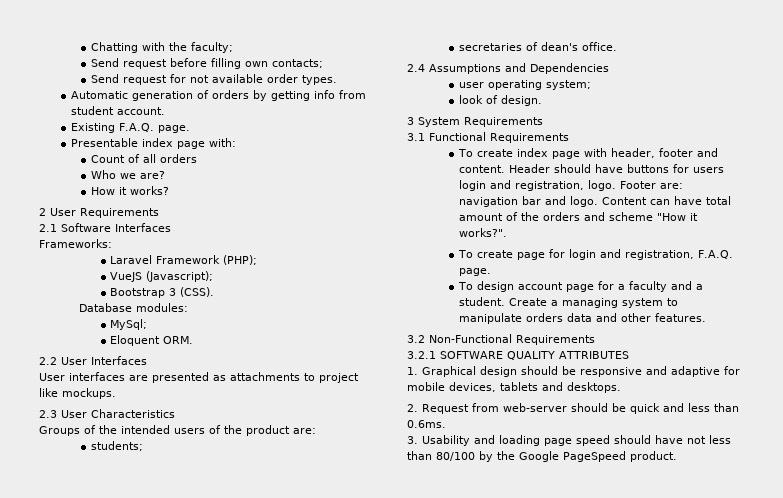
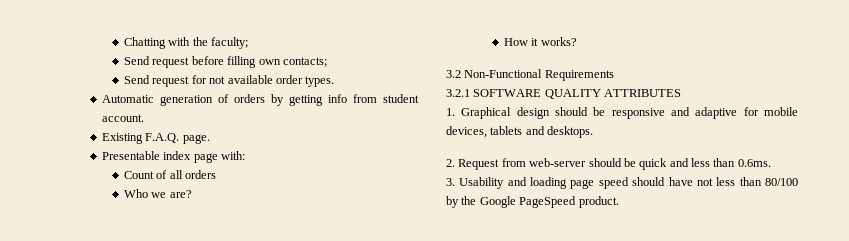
[39,208,159,218] [39,223,171,232] [39,239,112,248] [110,255,258,265] [110,271,214,282] [110,287,215,298] [78,303,188,312] [110,319,148,330] [110,335,194,346] [39,356,147,365] [39,372,359,383] [39,388,116,399] [39,409,175,418] [39,425,316,436] [90,441,143,451] [458,42,617,51] [407,63,609,74] [458,80,591,90] [458,95,542,106] [407,117,543,127] [407,132,569,143] [457,148,718,159] [458,164,724,173] [458,180,683,191] [458,196,731,207] [458,212,698,221] [458,228,507,237] [457,249,733,260] [458,268,491,276] [457,281,703,292] [458,297,678,308] [458,313,706,324] // 2 User Requirements // 2.1 Software Interfaces // Frameworks: // Laravel Framework (PHP); // VueJS (Javascript); // Bootstrap 3 (CSS). // Database modules: // MySql; // Eloquent ORM. // 2.2 User Interfaces // User interfaces are presented as attachments to project like mockups. // 2.3 User Characteristics // Groups of the intended users of the product are: // students; // secretaries of dean's office. // 2.4 Assumptions and Dependencies // user operating system; // look of design. // 3 System Requirements // 3.1 Functional Requirements // To create index page with header, footer and content. Header should have buttons for users login and registration, logo. Footer are: navigation bar and logo. Content can have total amount of the orders and scheme "How it works?". // To create page for login and registration, F.A.Q. page. // To design account page for a faculty and a student. Create a managing system to manipulate orders data and other features. -> (577, 41) none

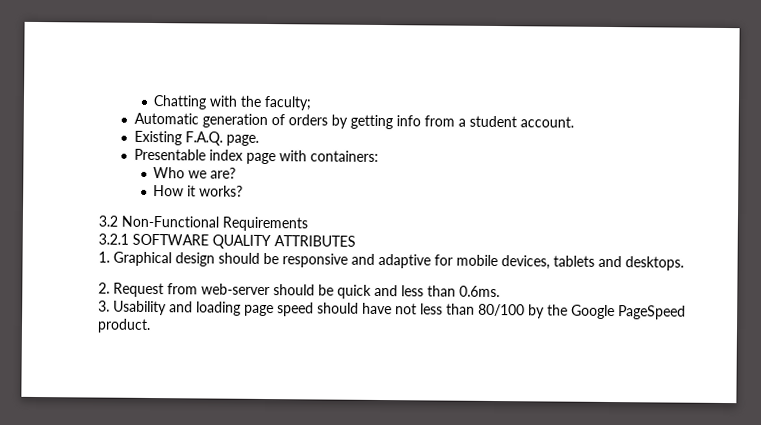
[124,56,327,68] [124,75,335,87] // Send request before filling own contacts; // Send request for not available order types. -> (313, 103) none
(377, 98) none -> [457,118,466,127] a
[221,151,246,160] [124,170,217,179] with: // Count of all orders -> [278,150,379,162] with containers:

